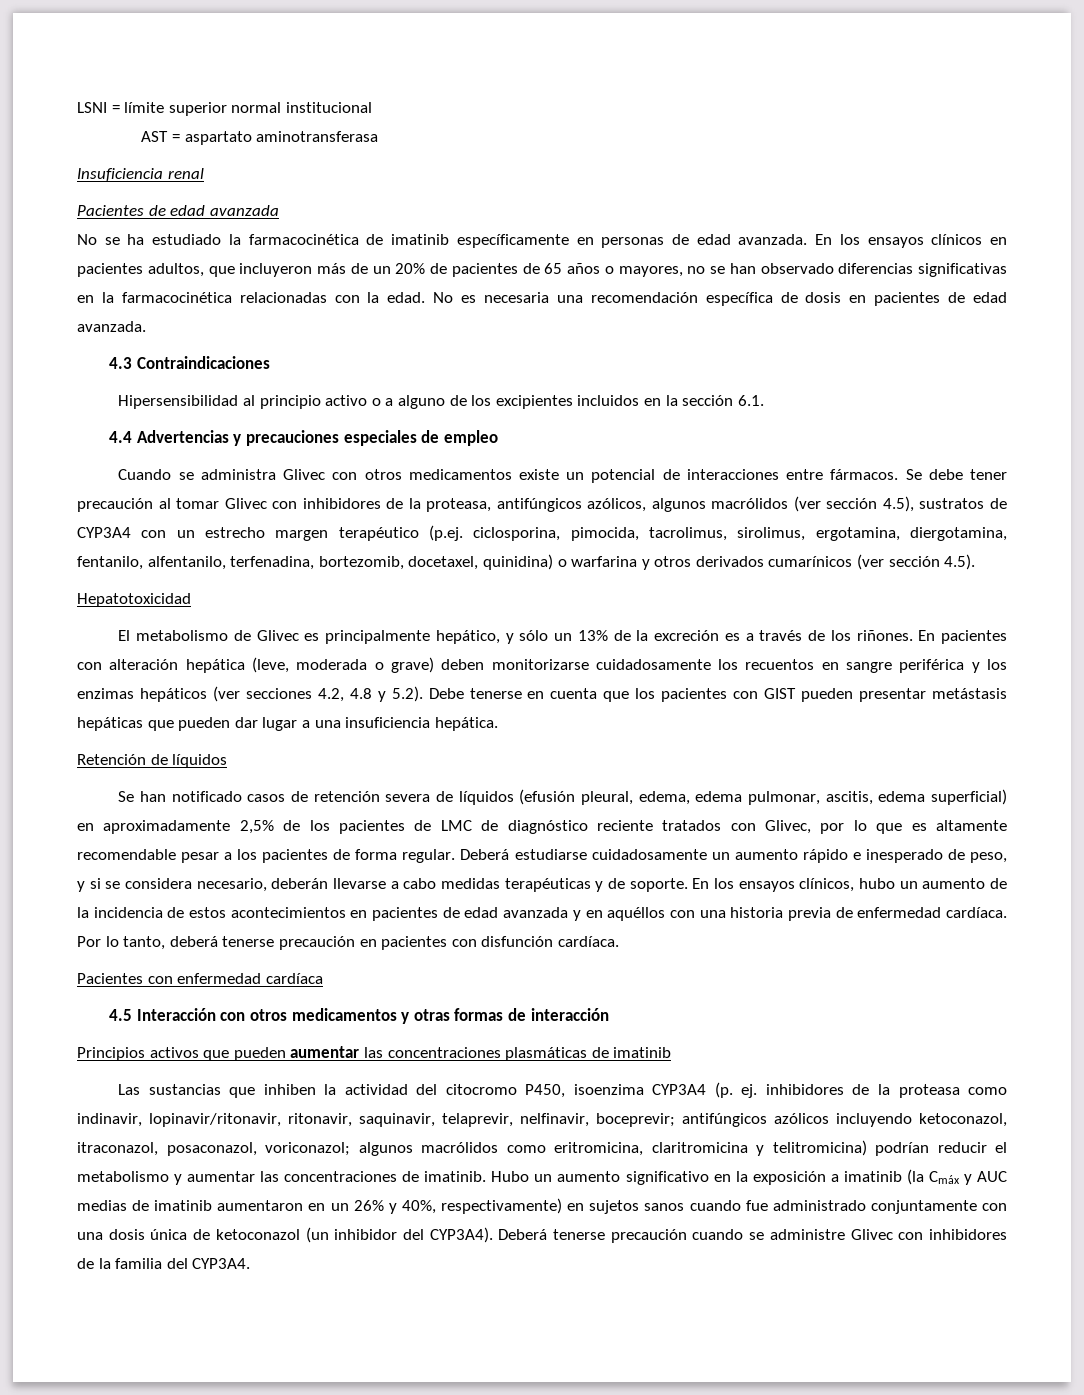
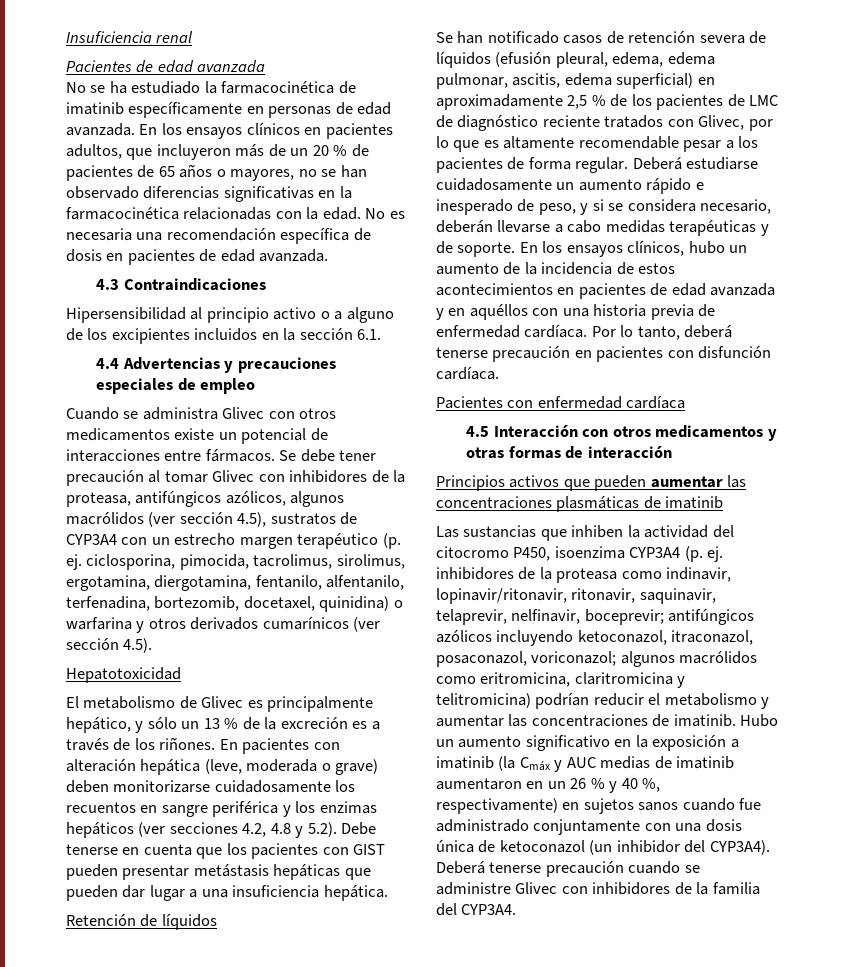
[77,102,372,116] [141,131,379,145] LSNI = límite superior normal institucional // AST = aspartato aminotransferasa // -> (66, 37) none
[395,263,426,274] 20% -> [312,145,348,156] 20 %
[428,525,463,541] (p.ej. -> [382,533,401,549] [66,554,82,570] (p. ej.
[577,630,608,641] 13% -> [203,718,239,729] 13 %
[239,820,274,834] 2,5% -> [567,95,606,109] 2,5 %
[353,1200,436,1214] 26% y 40%, -> [570,778,661,793] 26 % y 40 %,

